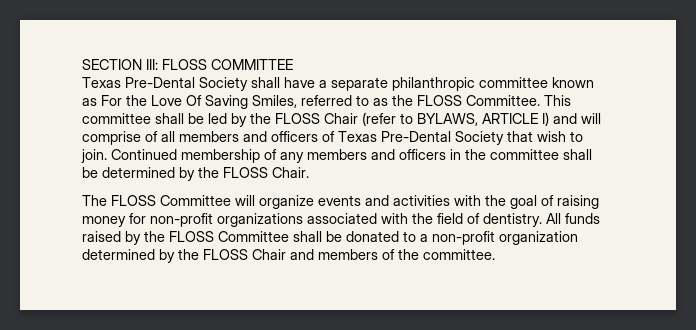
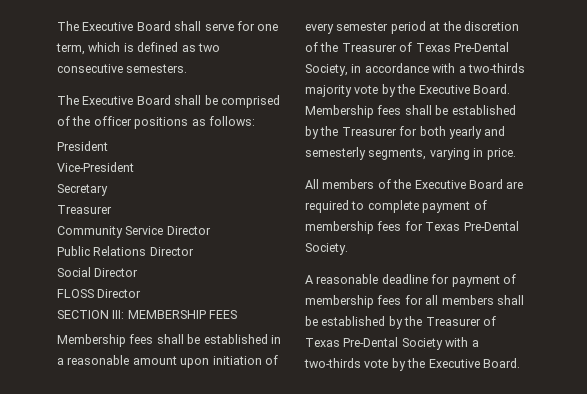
[82,59,293,70] [82,77,594,91] [82,95,571,109] [82,112,601,127] [82,131,583,145] [81,149,592,163] [82,167,309,181] [82,195,599,209] [82,213,600,227] [82,231,578,245] [82,249,495,263] SECTION III: FLOSS COMMITTEE // Texas Pre-Dental Society shall have a separate philanthropic committee known as For the Love Of Saving Smiles, referred to as the FLOSS Committee. This committee shall be led by the FLOSS Chair (refer to BYLAWS, ARTICLE I) and will comprise of all members and officers of Texas Pre-Dental Society that wish to join. Continued membership of any members and officers in the committee shall be determined by the FLOSS Chair. // The FLOSS Committee will organize events and activities with the goal of raising money for non-profit organizations associated with the field of dentistry. All funds raised by the FLOSS Committee shall be donated to a non-profit organization determined by the FLOSS Chair and members of the committee. -> [57,21,279,31] [56,42,220,55] [57,64,188,73] [57,95,280,108] [57,116,255,129] [57,141,108,151] [57,162,134,172] [57,184,108,196] [57,205,112,214] [57,226,211,238] [57,246,194,256] [57,267,139,277] [57,289,142,298] [57,310,238,319] [57,334,281,347] [57,355,278,368] [305,21,519,34] [305,42,509,52] [305,63,525,76] [305,84,510,97] [305,105,516,118] [305,126,506,139] [305,147,516,160] [305,179,524,189] [305,200,487,213] [305,221,519,234] [305,243,348,255] [305,274,516,287] [305,295,524,308] [305,316,496,329] [305,337,479,350] [304,358,520,371] The Executive Board shall serve for one term, which is defined as two consecutive semesters. // The Executive Board shall be comprised of the officer positions as follows: // President // Vice-President // Secretary // Treasurer // Community Service Director // Public Relations Director // Social Director // FLOSS Director // SECTION III: MEMBERSHIP FEES // Membership fees shall be established in a reasonable amount upon initiation of every semester period at the discretion of the Treasurer of Texas Pre-Dental Society, in accordance with a two-thirds majority vote by the Executive Board. Membership fees shall be established by the Treasurer for both yearly and semesterly segments, varying in price. // All members of the Executive Board are required to complete payment of membership fees for Texas Pre-Dental Society. // A reasonable deadline for payment of membership fees for all members shall be established by the Treasurer of Texas Pre-Dental Society with a two-thirds vote by the Executive Board.

